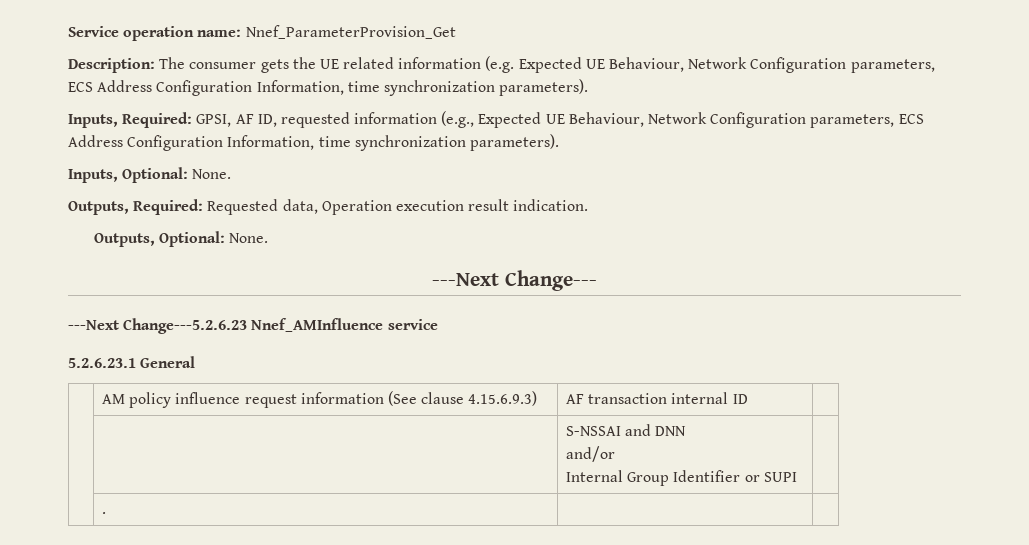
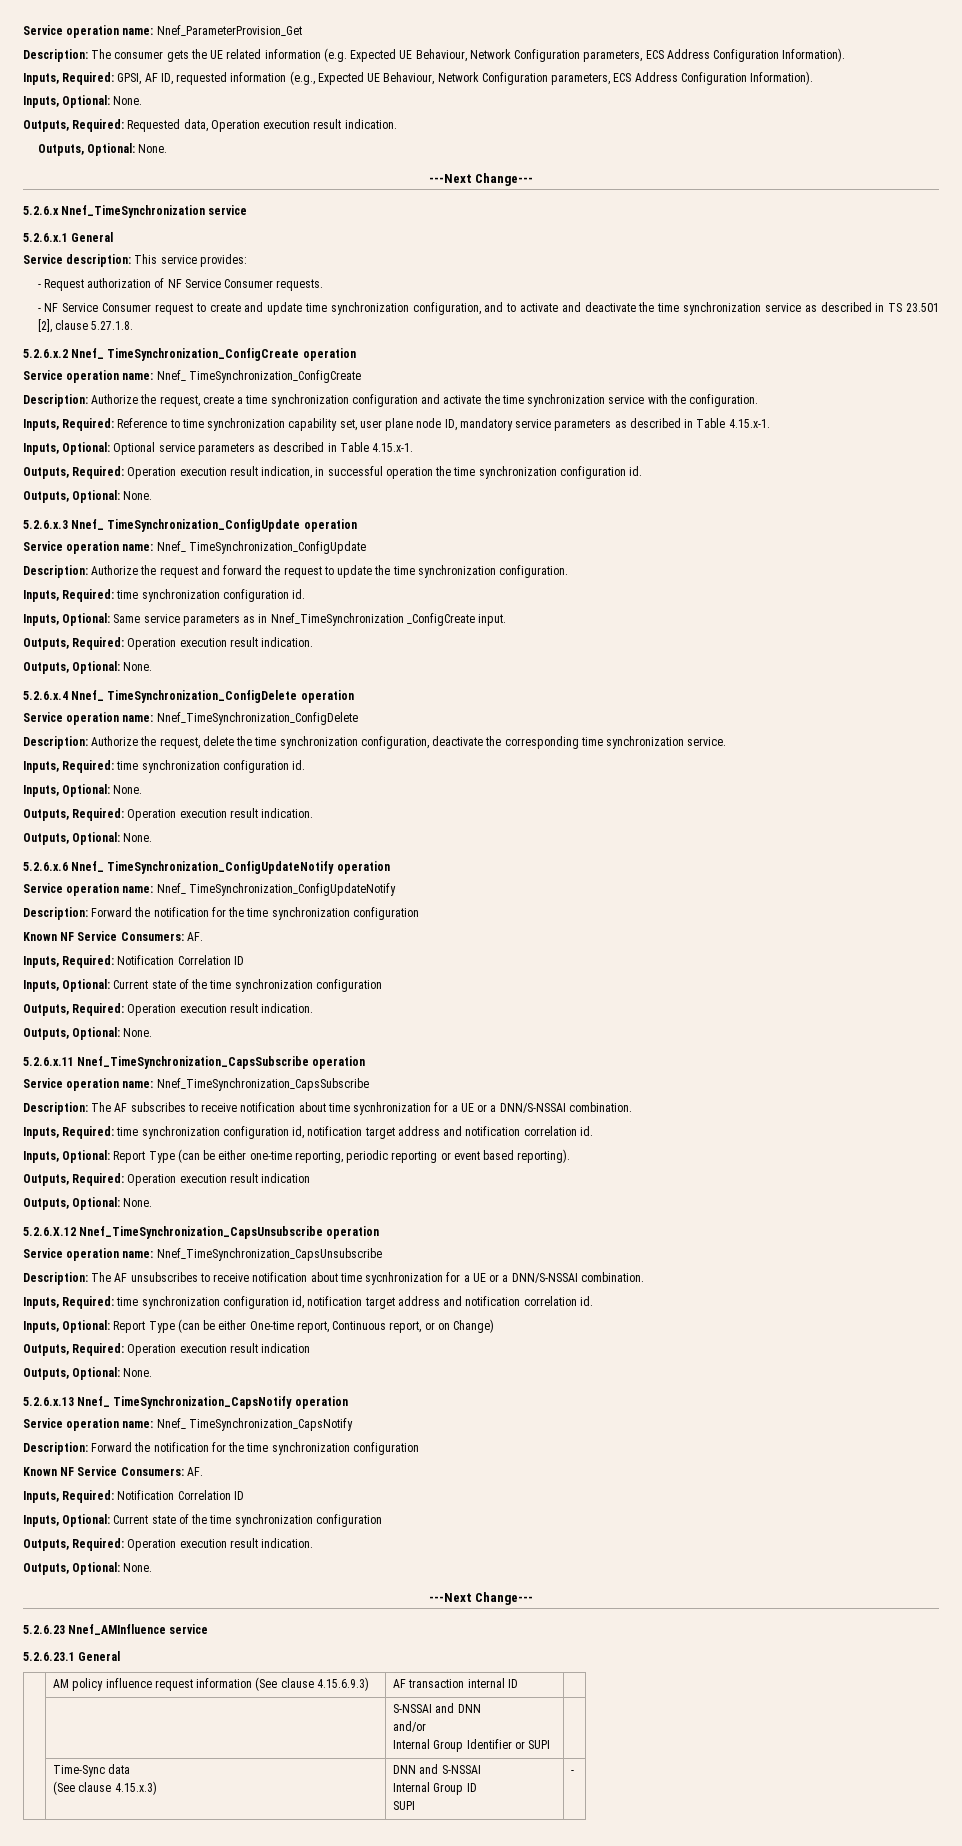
[256,79,589,96] Information, time synchronization parameters). -> [782,48,846,62] Information).
[227,134,559,151] Information, time synchronization parameters). -> [750,71,814,85] Information).
[68,318,248,334] // ---Next Change---5.2.6.23 -> [23,205,248,218] [23,232,114,242] [23,254,247,267] [37,278,324,291] [37,302,939,315] [37,319,134,333] [23,348,356,361] [23,370,361,383] [23,394,759,407] [23,418,770,431] [23,442,414,455] [23,466,643,479] [23,490,153,503] [23,519,357,532] [23,541,366,554] [23,565,569,578] [23,589,306,602] [23,613,507,626] [23,637,314,650] [23,661,153,674] [23,690,354,703] [23,712,358,725] [23,736,727,749] [23,760,306,773] [23,784,143,797] [23,808,314,821] [23,832,153,845] [23,861,390,874] [23,883,396,896] [23,907,419,920] [23,931,203,941] [23,955,244,968] [23,979,382,992] [23,1003,314,1016] [23,1027,153,1040] [23,1056,366,1069] [23,1078,369,1091] [23,1102,632,1115] [23,1126,593,1139] [23,1149,571,1163] [23,1173,311,1186] [23,1197,153,1210] [23,1226,380,1239] [23,1248,382,1261] [23,1272,644,1285] [23,1296,593,1309] [23,1319,495,1333] [23,1343,311,1356] [23,1367,153,1380] [23,1396,348,1409] [23,1418,353,1431] [23,1442,419,1455] [23,1466,203,1476] [23,1490,244,1503] [23,1514,382,1527] [23,1538,314,1551] [23,1562,153,1575] [428,1592,534,1605] [23,1625,65,1634] // 5.2.6.x Nnef_TimeSynchronization service // 5.2.6.x.1 General // Service description: This service provides: // - Request authorization of NF Service Consumer requests. // - NF Service Consumer request to create and update time synchronization configuration, and to activate and deactivate the time synchronization service as described in TS 23.501 [2], clause 5.27.1.8. // 5.2.6.x.2 Nnef_ TimeSynchronization_ConfigCreate operation // Service operation name: Nnef_ TimeSynchronization_ConfigCreate // Description: Authorize the request, create a time synchronization configuration and activate the time synchronization service with the configuration. // Inputs, Required: Reference to time synchronization capability set, user plane node ID, mandatory service parameters as described in Table 4.15.x-1. // Inputs, Optional: Optional service parameters as described in Table 4.15.x-1. // Outputs, Required: Operation execution result indication, in successful operation the time synchronization configuration id. // Outputs, Optional: None. // 5.2.6.x.3 Nnef_ TimeSynchronization_ConfigUpdate operation // Service operation name: Nnef_ TimeSynchronization_ConfigUpdate // Description: Authorize the request and forward the request to update the time synchronization configuration. // Inputs, Required: time synchronization configuration id. // Inputs, Optional: Same service parameters as in Nnef_TimeSynchronization _ConfigCreate input. // Outputs, Required: Operation execution result indication. // Outputs, Optional: None. // 5.2.6.x.4 Nnef_ TimeSynchronization_ConfigDelete operation // Service operation name: Nnef_TimeSynchronization_ConfigDelete // Description: Authorize the request, delete the time synchronization configuration, deactivate the corresponding time synchronization service. // Inputs, Required: time synchronization configuration id. // Inputs, Optional: None. // Outputs, Required: Operation execution result indication. // Outputs, Optional: None. // 5.2.6.x.6 Nnef_ TimeSynchronization_ConfigUpdateNotify operation // Service operation name: Nnef_ TimeSynchronization_ConfigUpdateNotify // Description: Forward the notification for the time synchronization configuration // Known NF Service Consumers: AF. // Inputs, Required: Notification Correlation ID // Inputs, Optional: Current state of the time synchronization configuration // Outputs, Required: Operation execution result indication. // Outputs, Optional: None. // 5.2.6.x.11 Nnef_TimeSynchronization_CapsSubscribe operation // Service operation name: Nnef_TimeSynchronization_CapsSubscribe // Description: The AF subscribes to receive notification about time sycnhronization for a UE or a DNN/S-NSSAI combination. // Inputs, Required: time synchronization configuration id, notification target address and notification correlation id. // Inputs, Optional: Report Type (can be either one-time reporting, periodic reporting or event based reporting). // Outputs, Required: Operation execution result indication // Outputs, Optional: None. // 5.2.6.X.12 Nnef_TimeSynchronization_CapsUnsubscribe operation // Service operation name: Nnef_TimeSynchronization_CapsUnsubscribe // Description: The AF unsubscribes to receive notification about time sycnhronization for a UE or a DNN/S-NSSAI combination. // Inputs, Required: time synchronization configuration id, notification target address and notification correlation id. // Inputs, Optional: Report Type (can be either One-time report, Continuous report, or on Change) // Outputs, Required: Operation execution result indication // Outputs, Optional: None. // 5.2.6.x.13 Nnef_ TimeSynchronization_CapsNotify operation // Service operation name: Nnef_ TimeSynchronization_CapsNotify // Description: Forward the notification for the time synchronization configuration // Known NF Service Consumers: AF. // Inputs, Required: Notification Correlation ID // Inputs, Optional: Current state of the time synchronization configuration // Outputs, Required: Operation execution result indication. // Outputs, Optional: None. // ---Next Change--- // 5.2.6.23
[102,512,107,514] . | | -> [53,1764,131,1777] [53,1781,157,1795] [393,1764,481,1774] [393,1782,477,1795] [393,1801,416,1810] [571,1770,575,1774] Time-Sync data // (See clause 4.15.x.3) | DNN and S-NSSAI // Internal Group ID // SUPI | -

